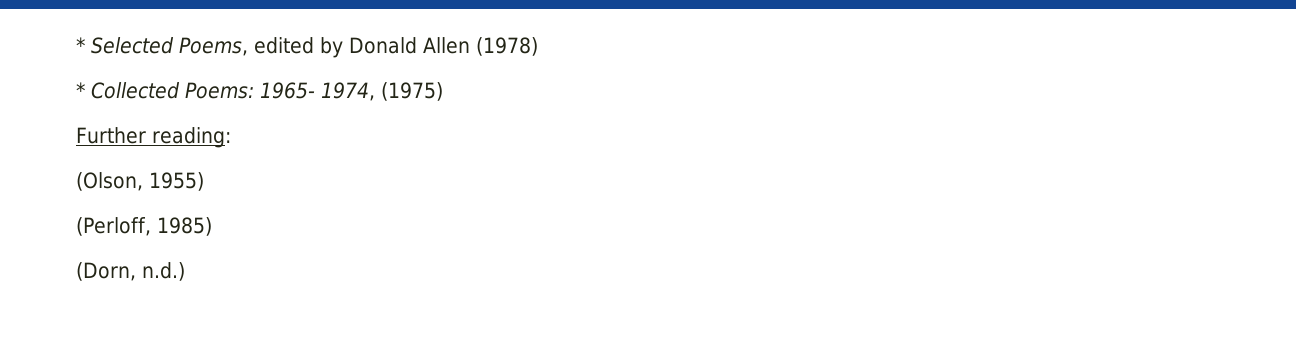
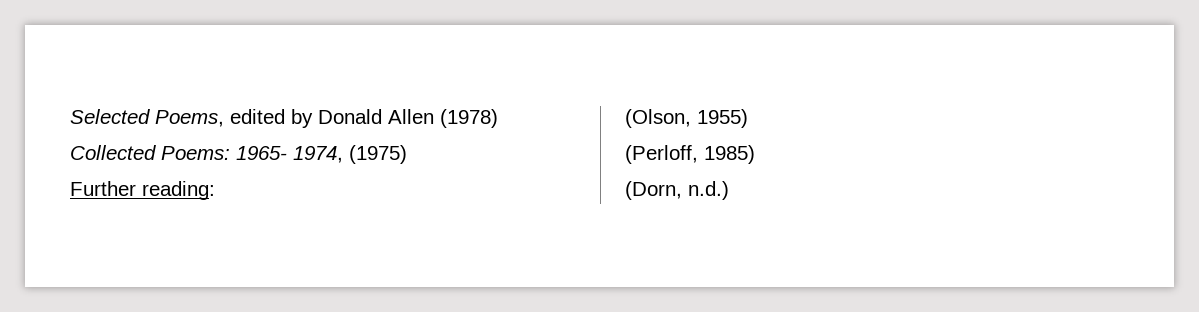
[76,37,85,53] * -> (70, 116) none
[76,82,85,98] * -> (498, 118) none

